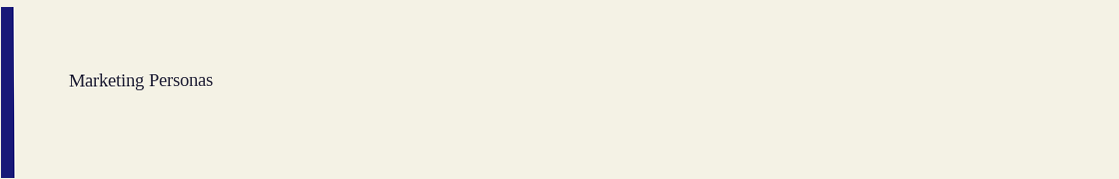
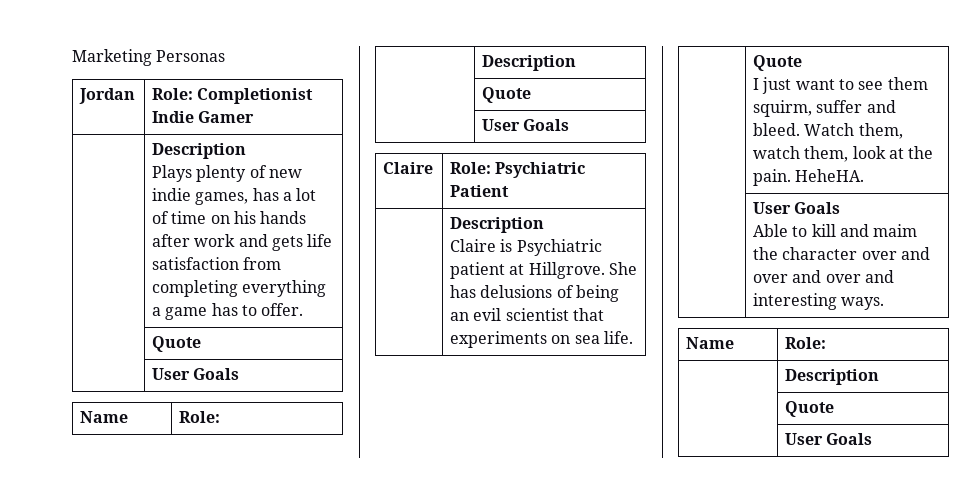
(213, 80) none -> [79,88,136,104] [152,88,314,104] [152,111,255,123] [152,143,247,159] [152,165,302,182] [152,188,317,205] [152,211,307,224] [152,234,333,251] [152,257,282,270] [152,280,327,297] [152,303,304,320] [152,336,202,352] [152,368,240,380] [80,411,129,423] [179,411,221,423] [482,55,577,71] [482,87,532,103] [482,119,570,131] [383,162,434,174] [450,162,586,178] [450,185,510,197] [450,217,545,233] [450,239,602,256] [450,262,637,279] [450,285,619,302] [450,308,604,321] [450,331,633,348] [753,55,803,71] [753,77,928,94] [753,100,896,117] [753,123,903,139] [753,146,934,162] [753,169,865,186] [753,202,841,214] [753,224,918,237] [753,247,930,260] [753,270,894,283] [753,293,885,310] [686,337,735,349] [785,337,827,349] [785,369,880,385] [785,401,835,417] [785,433,873,445] // Jordan | Role: Completionist Indie Gamer // | Description // Plays plenty of new indie games, has a lot of time on his hands after work and gets life satisfaction from completing everything a game has to offer. // | Quote // | User Goals // Name | Role: // | Description // | Quote // | User Goals // Claire | Role: Psychiatric Patient // | Description // Claire is Psychiatric patient at Hillgrove. She has delusions of being an evil scientist that experiments on sea life. // | Quote // I just want to see them squirm, suffer and bleed. Watch them, watch them, look at the pain. HeheHA. // | User Goals // Able to kill and maim the character over and over and over and interesting ways. // Name | Role: // | Description // | Quote // | User Goals

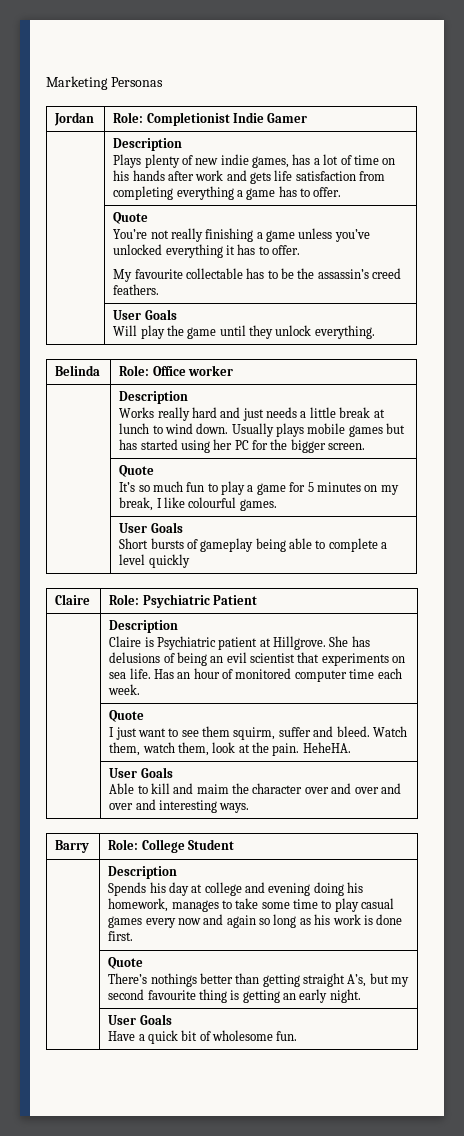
[152,368,240,380] [80,411,129,423] [179,411,221,423] [482,55,577,71] [482,87,532,103] [482,119,570,131] // | User Goals // Name | Role: // | Description // | Quote // | User Goals -> [113,228,370,242] [113,244,300,258] [113,268,402,282] [113,284,160,295] [113,309,177,320] [113,325,375,339] [55,365,101,376] [119,365,233,376] [119,391,189,404] [119,407,385,421] [119,423,406,437] [119,439,366,453] [119,465,155,477] [119,481,399,495] [119,497,277,511] [119,522,183,533] [119,538,388,552] [119,554,190,568] // You’re not really finishing a game unless you’ve unlocked everything it has to offer. // My favourite collectable has to be the assassin’s creed feathers. // | User Goals // Will play the game until they unlock everything. // Belinda | Role: Office worker // | Description // Works really hard and just needs a little break at lunch to wind down. Usually plays mobile games but has started using her PC for the bigger screen. // | Quote // It’s so much fun to play a game for 5 minutes on my break, I like colourful games. // | User Goals // Short bursts of gameplay being able to complete a level quickly
(633, 337) none -> [153,668,402,682] [108,684,141,695] Has an hour of monitored computer time each week.
[686,337,735,349] [785,337,827,349] [785,369,880,385] [785,401,835,417] [785,433,873,445] Name | Role: // | Description // | Quote // | User Goals -> [55,840,90,853] [108,839,234,853] [108,866,178,879] [108,882,364,896] [108,898,395,912] [108,914,403,928] [108,931,134,941] [108,957,144,969] [108,973,410,987] [108,989,361,1003] [108,1014,172,1025] [108,1030,298,1044] Barry | Role: College Student // | Description // Spends his day at college and evening doing his homework, manages to take some time to play casual games every now and again so long as his work is done first. // | Quote // There’s nothings better than getting straight A’s, but my second favourite thing is getting an early night. // | User Goals // Have a quick bit of wholesome fun.

